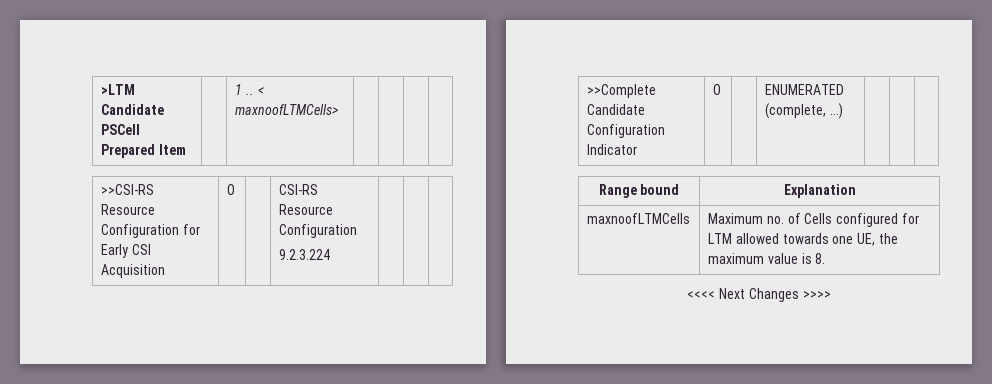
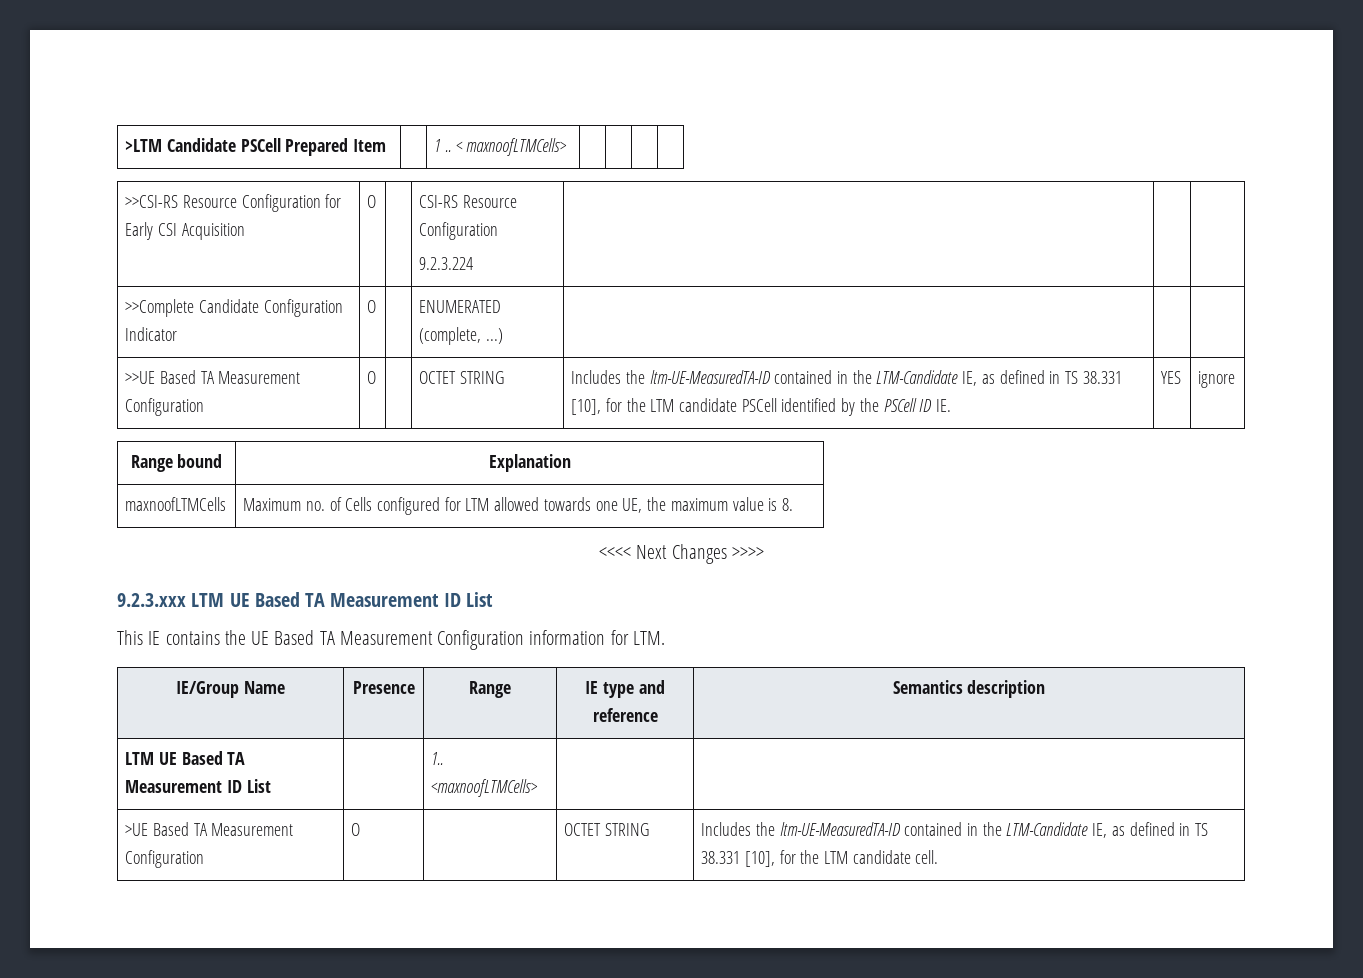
(843, 111) none -> [125,370,301,384] [125,398,205,416] [367,371,377,384] [419,371,504,384] [571,370,1122,386] [571,398,952,416] [1161,371,1182,384] [1198,371,1236,388] // >>UE Based TA Measurement Configuration | O | | OCTET STRING | Includes the ltm-UE-MeasuredTA-ID contained in the LTM-Candidate IE, as defined in TS 38.331 [10], for the LTM candidate PSCell identified by the PSCell ID IE. | YES | ignore
(831, 295) none -> [117,592,493,607] [117,630,665,650] [176,681,285,698] [352,681,415,694] [469,681,511,698] [585,680,665,698] [592,708,658,722] [892,680,1046,698] [125,751,246,765] [125,779,271,793] [431,752,444,765] [431,779,539,797] [125,822,294,836] [125,850,205,868] [351,823,361,836] [564,823,649,836] [701,822,1209,838] [701,850,939,867] // 9.2.3.xxx LTM UE Based TA Measurement ID List // This IE contains the UE Based TA Measurement Configuration information for LTM. // IE/Group Name | Presence | Range | IE type and reference | Semantics description // LTM UE Based TA Measurement ID List | | 1.. <maxnoofLTMCells> | | // >UE Based TA Measurement Configuration | O | | OCTET STRING | Includes the ltm-UE-MeasuredTA-ID contained in the LTM-Candidate IE, as defined in TS 38.331 [10], for the LTM candidate cell.

